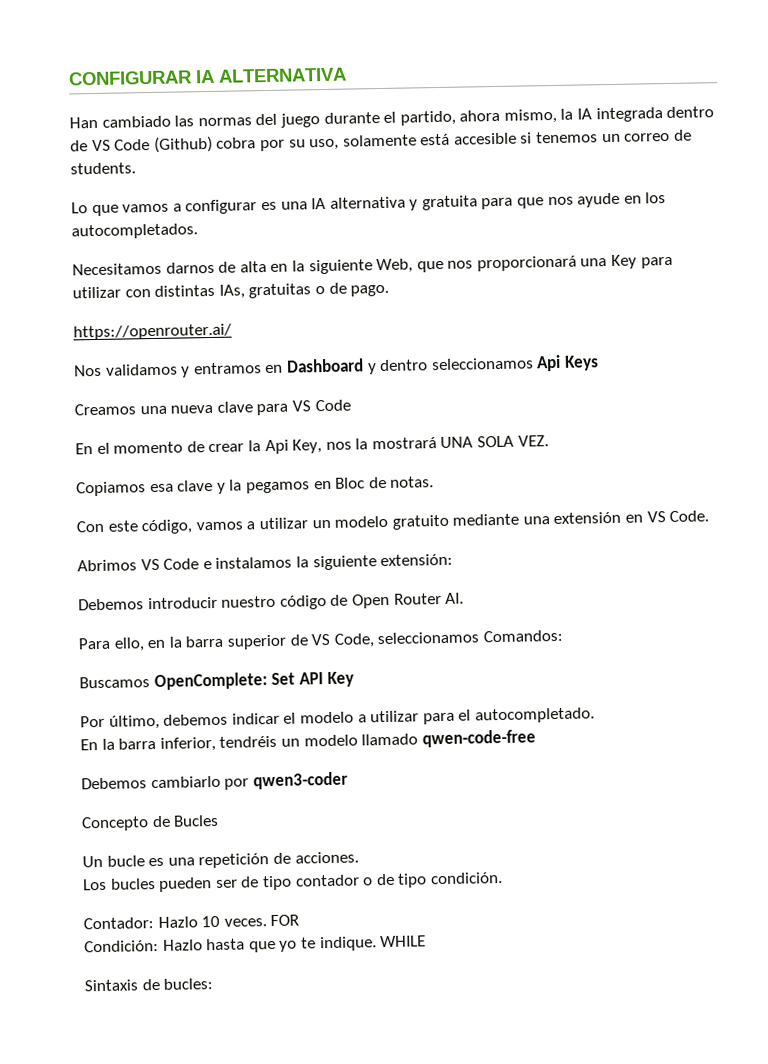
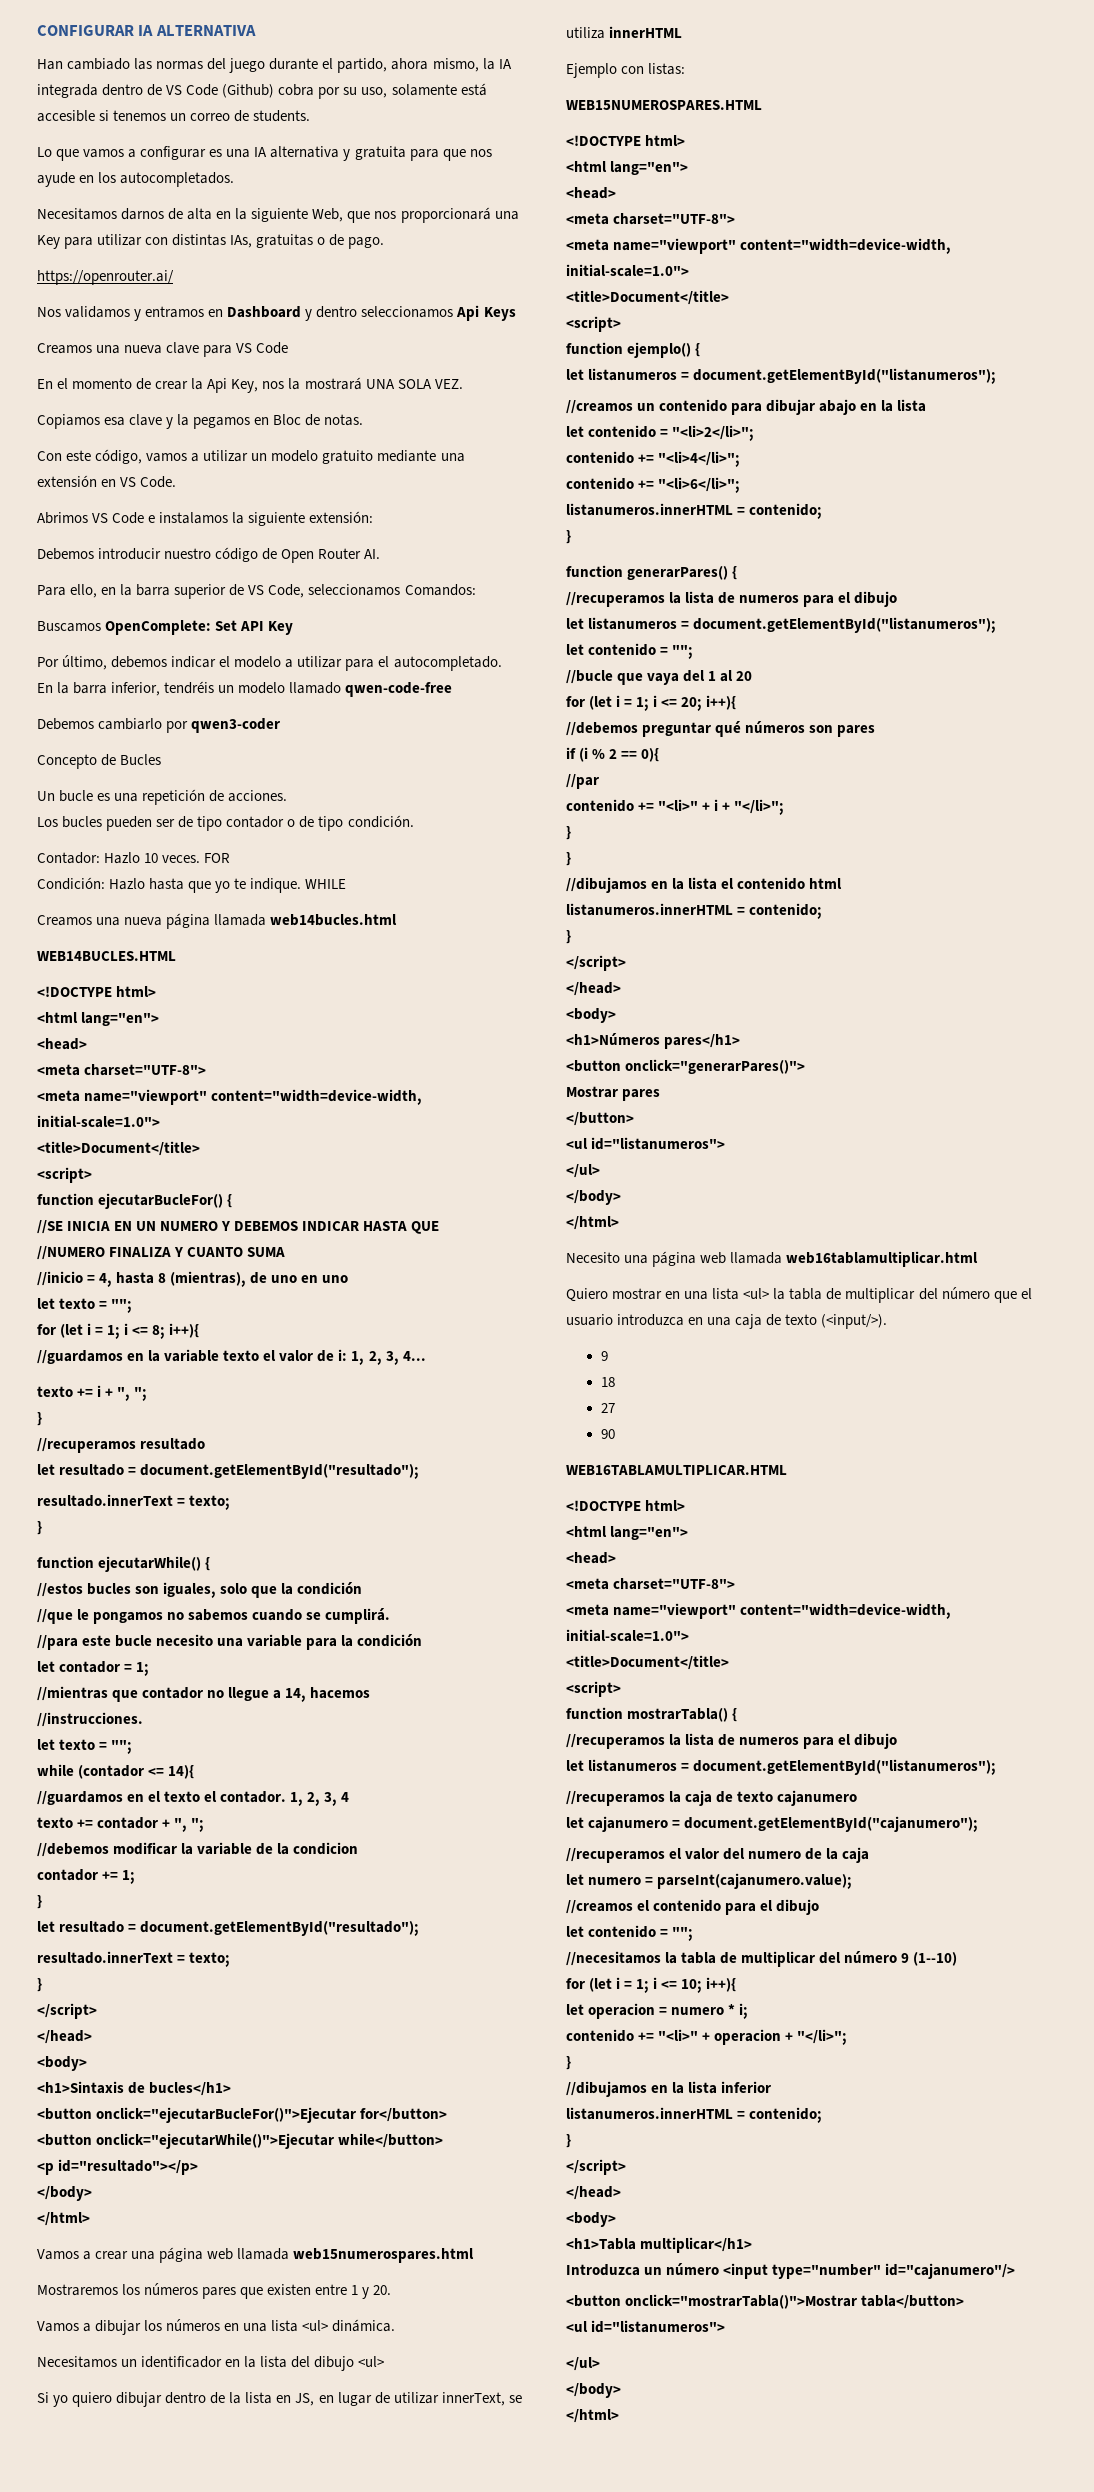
[84,978,214,992] Sintaxis de bucles: -> [37,913,398,929] [37,951,176,961] [37,986,157,997] [37,1012,160,1026] [37,1038,87,1050] [37,1064,207,1076] [37,1089,423,1105] [37,1115,160,1128] [37,1141,200,1156] [37,1167,92,1183] [37,1193,233,1209] [37,1220,440,1234] [37,1246,286,1260] [37,1271,349,1287] [37,1298,133,1313] [37,1323,200,1339] [37,1349,426,1365] [37,1385,148,1401] [37,1412,42,1426] [37,1438,206,1453] [37,1464,420,1479] [37,1494,231,1510] [37,1521,42,1535] [37,1556,211,1572] [37,1582,363,1598] [37,1608,391,1624] [37,1634,423,1650] [37,1661,150,1676] [37,1686,371,1702] [37,1712,143,1727] [37,1739,133,1754] [37,1764,195,1779] [37,1791,350,1806] [37,1817,205,1832] [37,1842,359,1857] [37,1869,136,1884] [37,1895,42,1909] [37,1921,420,1936] [37,1951,231,1967] [37,1978,42,1992] [37,2003,97,2019] [37,2030,92,2044] [37,2056,87,2071] [37,2081,232,2096] [37,2107,448,2123] [37,2133,444,2149] [37,2159,199,2175] [37,2186,92,2201] [37,2212,90,2226] [37,2247,475,2263] [37,2283,392,2299] [37,2319,396,2335] [37,2356,385,2371] [37,2392,522,2407] [566,26,683,39] [566,63,686,78] [566,100,762,110] [566,135,686,146] [566,161,689,175] [566,187,616,199] [566,213,736,225] [566,238,952,254] [566,264,689,277] [566,290,729,305] [566,316,621,332] [566,342,701,358] [566,368,997,384] [566,399,927,415] [566,425,755,441] [566,451,741,467] [566,477,741,493] [566,503,823,519] [566,530,571,544] [566,565,738,580] [566,591,898,607] [566,617,997,633] [566,643,694,659] [566,670,753,685] [566,695,737,711] [566,721,876,737] [566,747,660,762] [566,774,599,789] [566,799,785,815] [566,826,571,840] [566,852,571,866] [566,877,843,893] [566,903,823,919] [566,930,571,944] [566,955,626,971] [566,982,621,996] [566,1008,616,1023] [566,1033,741,1049] [566,1059,806,1074] [566,1086,661,1101] [566,1112,634,1126] [566,1137,726,1150] [566,1164,600,1178] [566,1190,621,1205] [566,1216,619,1230] [566,1251,979,1267] [566,1287,1032,1303] [566,1314,888,1329] [600,1351,608,1361] [600,1377,615,1387] [600,1403,615,1413] [600,1429,615,1439] [566,1465,787,1475] [566,1500,686,1511] [566,1526,689,1540] [566,1552,616,1564] [566,1578,736,1590] [566,1603,952,1619] [566,1629,689,1642] [566,1655,729,1670] [566,1681,621,1697] [566,1707,738,1722] [566,1733,898,1749] [566,1759,997,1775] [566,1790,858,1806] [566,1816,979,1832] [566,1847,870,1863] [566,1873,853,1889] [566,1899,820,1915] [566,1925,694,1941] [566,1951,958,1967] [566,1977,737,1993] [566,2003,749,2019] [566,2029,848,2045] [566,2056,571,2070] [566,2081,772,2097] [566,2107,823,2123] [566,2134,571,2148] [566,2159,626,2175] [566,2186,621,2200] [566,2212,616,2227] [566,2237,753,2253] [566,2263,1016,2279] [566,2294,965,2309] [566,2320,726,2333] [566,2357,600,2371] [566,2383,621,2398] [566,2409,619,2423] Creamos una nueva página llamada web14bucles.html // WEB14BUCLES.HTML // <!DOCTYPE html> // <html lang="en"> // <head> // <meta charset="UTF-8"> // <meta name="viewport" content="width=device-width, initial-scale=1.0"> // <title>Document</title> // <script> // function ejecutarBucleFor() { // //SE INICIA EN UN NUMERO Y DEBEMOS INDICAR HASTA QUE // //NUMERO FINALIZA Y CUANTO SUMA // //inicio = 4, hasta 8 (mientras), de uno en uno // let texto = ""; // for (let i = 1; i <= 8; i++){ // //guardamos en la variable texto el valor de i: 1, 2, 3, 4... // texto += i + ", "; // } // //recuperamos resultado // let resultado = document.getElementById("resultado"); // resultado.innerText = texto; // } // function ejecutarWhile() { // //estos bucles son iguales, solo que la condición // //que le pongamos no sabemos cuando se cumplirá. // //para este bucle necesito una variable para la condición // let contador = 1; // //mientras que contador no llegue a 14, hacemos // //instrucciones. // let texto = ""; // while (contador <= 14){ // //guardamos en el texto el contador. 1, 2, 3, 4 // texto += contador + ", "; // //debemos modificar la variable de la condicion // contador += 1; // } // let resultado = document.getElementById("resultado"); // resultado.innerText = texto; // } // </script> // </head> // <body> // <h1>Sintaxis de bucles</h1> // <button onclick="ejecutarBucleFor()">Ejecutar for</button> // <button onclick="ejecutarWhile()">Ejecutar while</button> // <p id="resultado"></p> // </body> // </html> // Vamos a crear una página web llamada web15numerospares.html // Mostraremos los números pares que existen entre 1 y 20. // Vamos a dibujar los números en una lista <ul> dinámica. // Necesitamos un identificador en la lista del dibujo <ul> // Si yo quiero dibujar dentro de la lista en JS, en lugar de utilizar innerText, se utiliza innerHTML // Ejemplo con listas: // WEB15NUMEROSPARES.HTML // <!DOCTYPE html> // <html lang="en"> // <head> // <meta charset="UTF-8"> // <meta name="viewport" content="width=device-width, initial-scale=1.0"> // <title>Document</title> // <script> // function ejemplo() { // let listanumeros = document.getElementById("listanumeros"); // //creamos un contenido para dibujar abajo en la lista // let contenido = "<li>2</li>"; // contenido += "<li>4</li>"; // contenido += "<li>6</li>"; // listanumeros.innerHTML = contenido; // } // function generarPares() { // //recuperamos la lista de numeros para el dibujo // let listanumeros = document.getElementById("listanumeros"); // let contenido = ""; // //bucle que vaya del 1 al 20 // for (let i = 1; i <= 20; i++){ // //debemos preguntar qué números son pares // if (i % 2 == 0){ // //par // contenido += "<li>" + i + "</li>"; // } // } // //dibujamos en la lista el contenido html // listanumeros.innerHTML = contenido; // } // </script> // </head> // <body> // <h1>Números pares</h1> // <button onclick="generarPares()"> // Mostrar pares // </button> // <ul id="listanumeros"> // </ul> // </body> // </html> // Necesito una página web llamada web16tablamultiplicar.html // Quiero mostrar en una lista <ul> la tabla de multiplicar del número que el usuario introduzca en una caja de texto (<input/>). // 9 // 18 // 27 // 90 // WEB16TABLAMULTIPLICAR.HTML // <!DOCTYPE html> // <html lang="en"> // <head> // <meta charset="UTF-8"> // <meta name="viewport" content="width=device-width, initial-scale=1.0"> // <title>Document</title> // <script> // function mostrarTabla() { // //recuperamos la lista de numeros para el dibujo // let listanumeros = document.getElementById("listanumeros"); // //recuperamos la caja de texto cajanumero // let cajanumero = document.getElementById("cajanumero"); // //recuperamos el valor del numero de la caja // let numero = parseInt(cajanumero.value); // //creamos el contenido para el dibujo // let contenido = ""; // //necesitamos la tabla de multiplicar del número 9 (1--10) // for (let i = 1; i <= 10; i++){ // let operacion = numero * i; // contenido += "<li>" + operacion + "</li>"; // } // //dibujamos en la lista inferior // listanumeros.innerHTML = contenido; // } // </script> // </head> // <body> // <h1>Tabla multiplicar</h1> // Introduzca un número <input type="number" id="cajanumero"/> // <button onclick="mostrarTabla()">Mostrar tabla</button> // <ul id="listanumeros"> // </ul> // </body> // </html>

